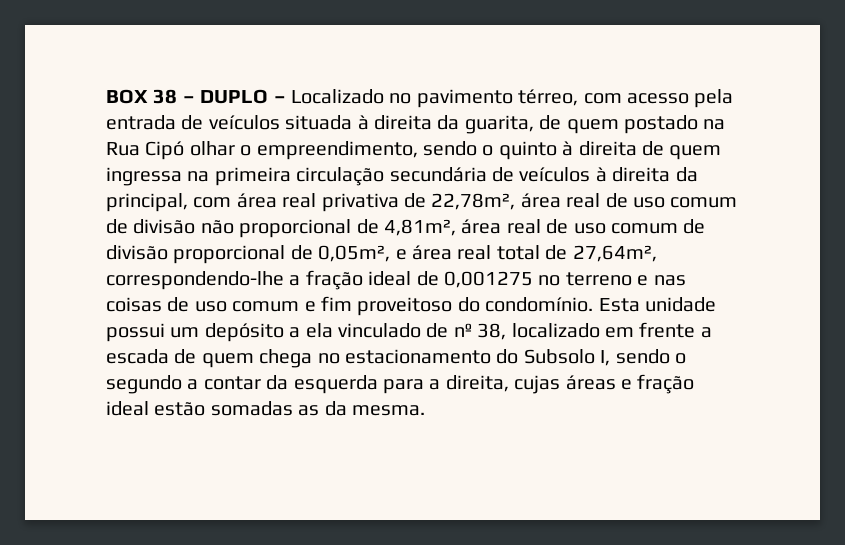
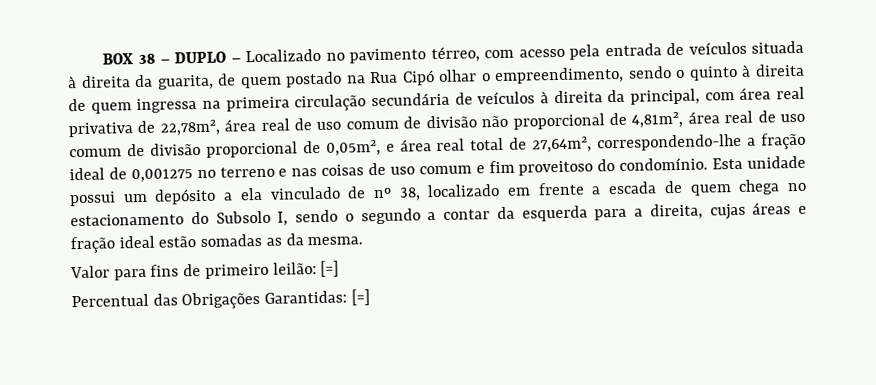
(425, 410) none -> [70,260,340,281] [71,289,370,310] // Valor para fins de primeiro leilão: [=] // Percentual das Obrigações Garantidas: [=]

